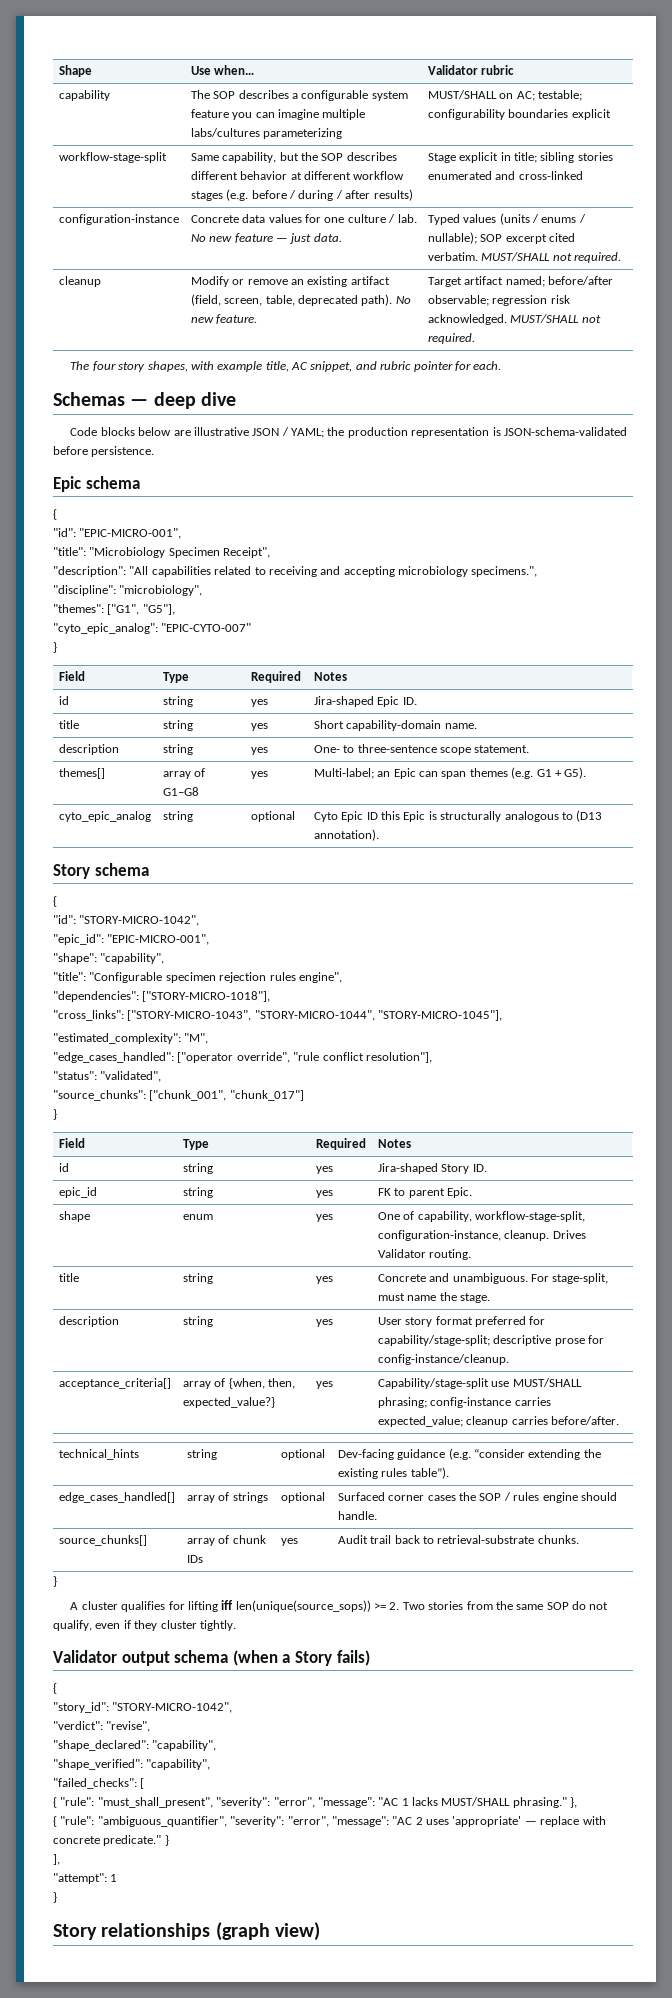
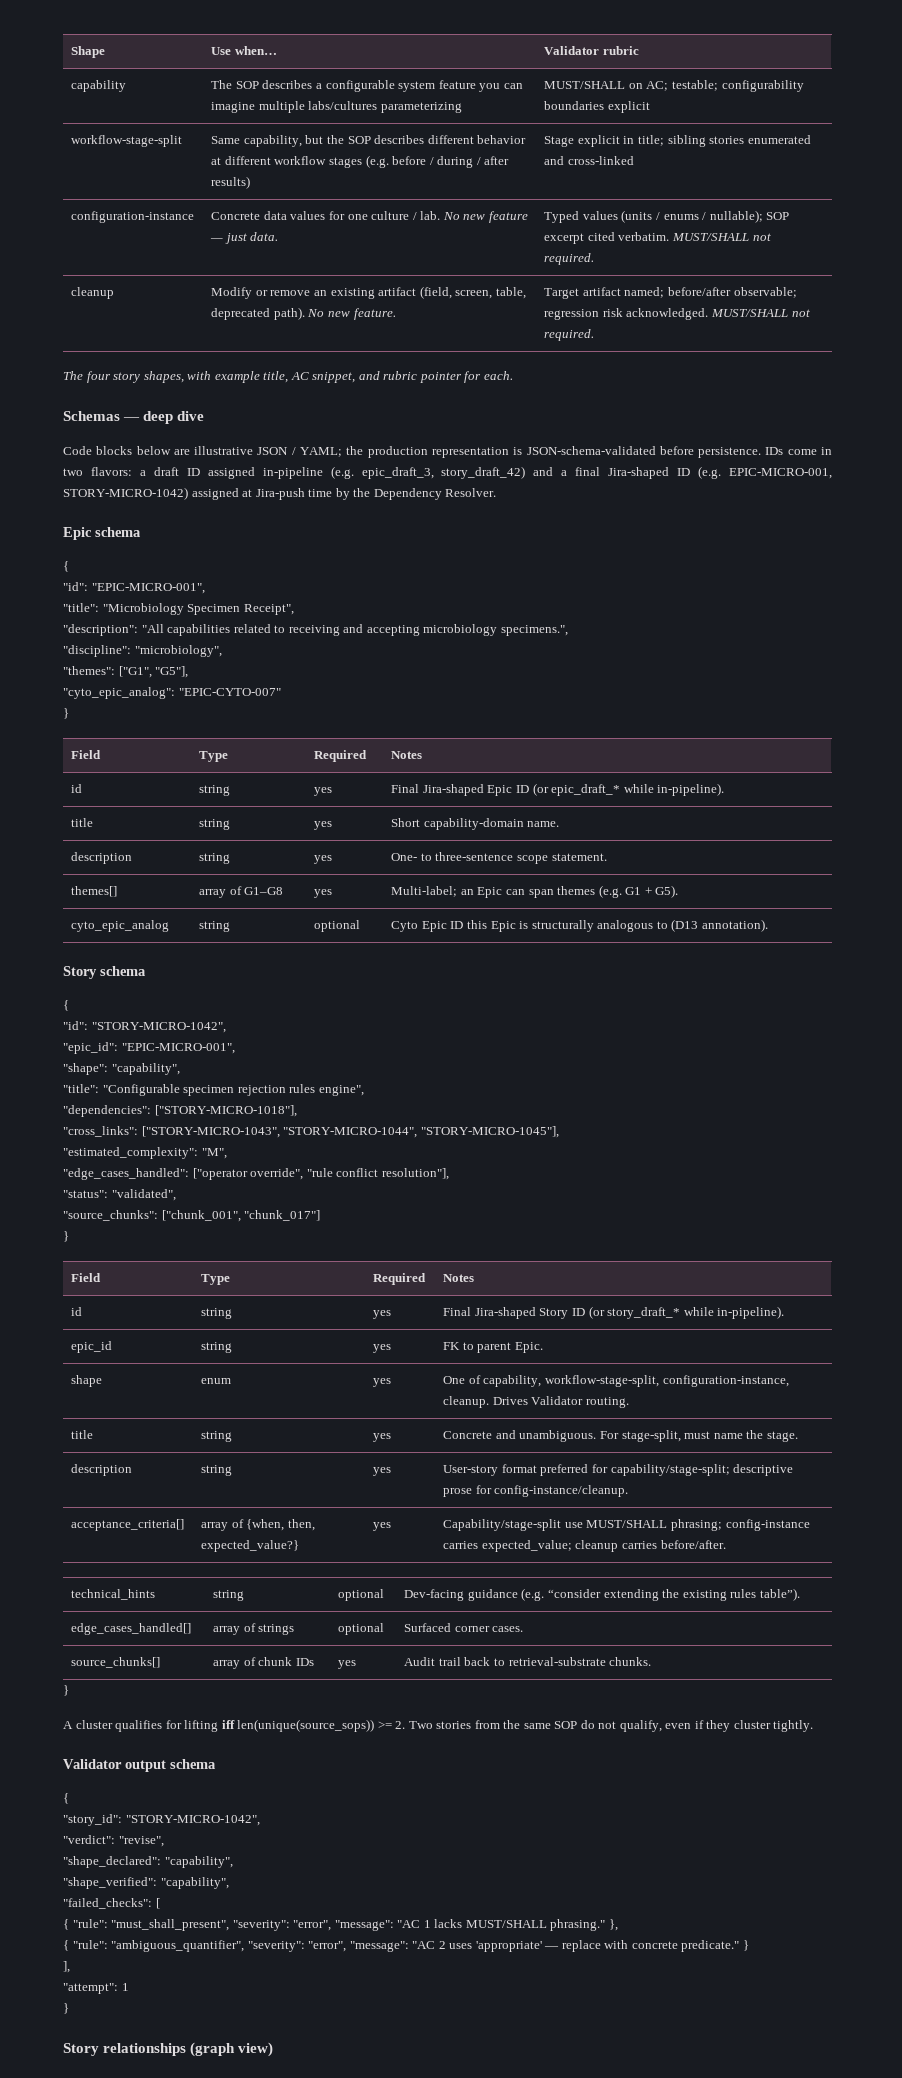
(155, 451) none -> [765,447,832,455] [63,466,832,479] [63,487,497,500] IDs come in two flavors: a draft ID assigned in-pipeline (e.g. epic_draft_3, story_draft_42) and a final Jira-shaped ID (e.g. EPIC-MICRO-001, STORY-MICRO-1042) assigned at Jira-push time by the Dependency Resolver.
(268, 703) none -> [391,784,420,793] Final
[402,697,417,705] ID. -> [515,783,725,796] ID (or epic_draft_* while in-pipeline).
(333, 1170) none -> [443,1307,472,1316] Final
[472,1164,487,1172] ID. -> [571,1306,785,1319] ID (or story_draft_* while in-pipeline).
[377,1317,433,1327] User story -> [443,1465,499,1476] User-story
[427,1492,617,1503] [337,1511,377,1520] cases the SOP / rules engine should handle. -> [492,1626,524,1632] cases.
[232,1650,370,1666] (when a Story fails) -> (216, 1764) none

